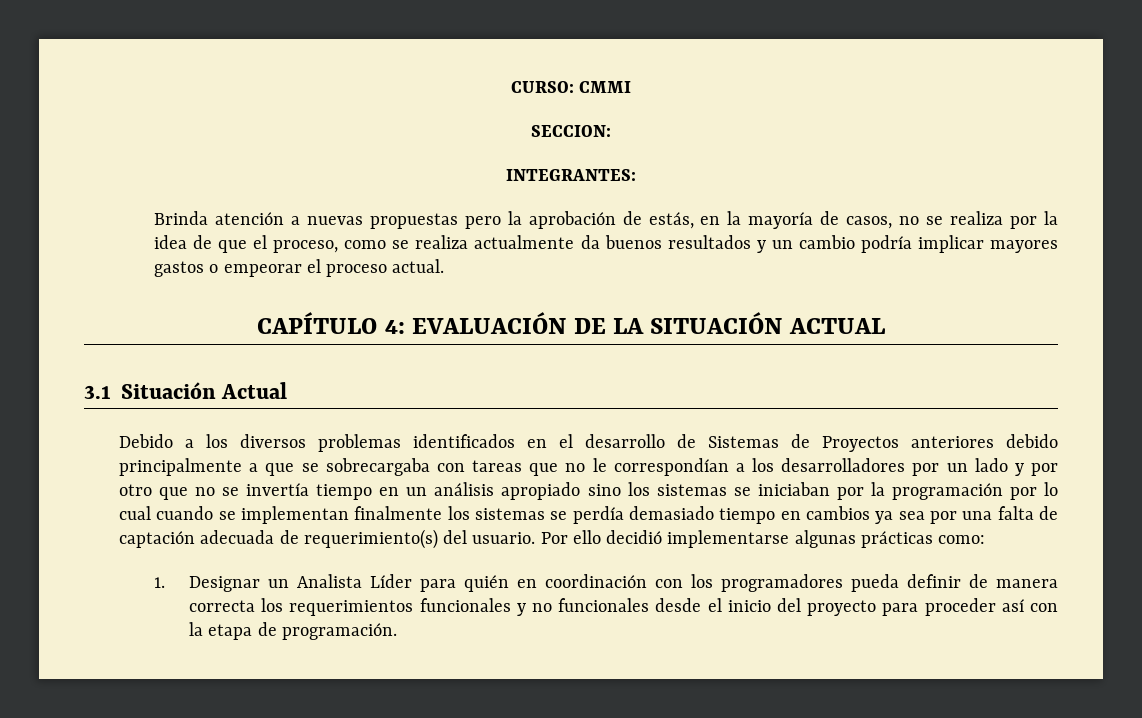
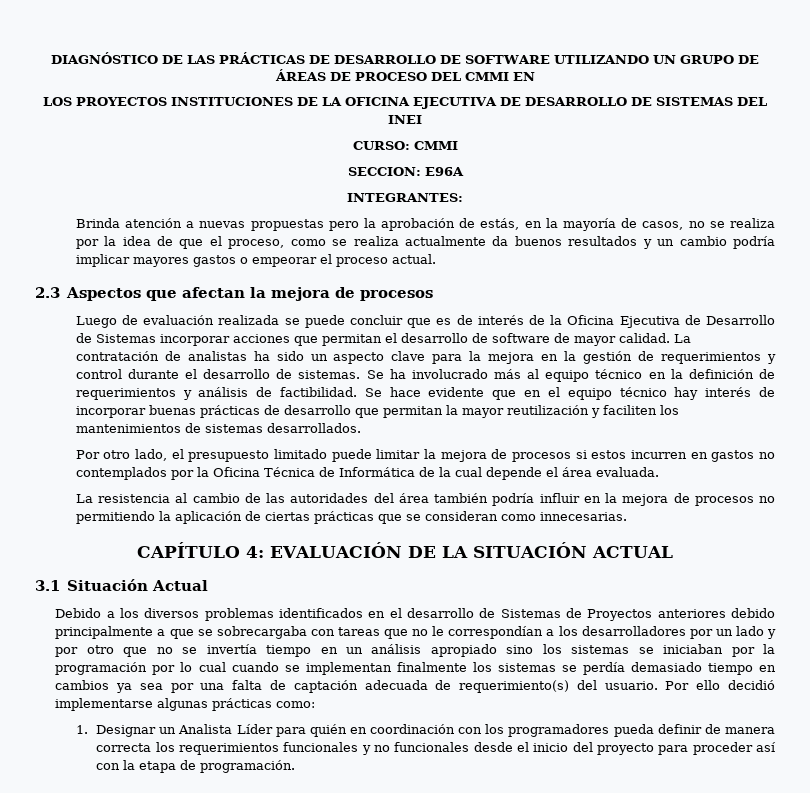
(510, 87) none -> [51,52,759,64] [274,69,535,81] [43,97,767,109] [388,115,422,124] DIAGNÓSTICO DE LAS PRÁCTICAS DE DESARROLLO DE SOFTWARE UTILIZANDO UN GRUPO DE ÁREAS DE PROCESO DEL CMMI EN // LOS PROYECTOS INSTITUCIONES DE LA OFICINA EJECUTIVA DE DESARROLLO DE SISTEMAS DEL INEI //
(611, 131) none -> [424,167,464,176] E96A
(445, 266) none -> [35,287,433,301] [75,315,775,328] [75,333,691,346] [75,351,776,364] [75,369,775,382] [75,387,775,400] [75,405,679,418] [75,423,361,433] [75,449,776,462] [75,467,659,480] [75,493,776,506] [75,511,627,524] // 2.3 Aspectos que afectan la mejora de procesos // Luego de evaluación realizada se puede concluir que es de interés de la Oficina Ejecutiva de Desarrollo de Sistemas incorporar acciones que permitan el desarrollo de software de mayor calidad. La contratación de analistas ha sido un aspecto clave para la mejora en la gestión de requerimientos y control durante el desarrollo de sistemas. Se ha involucrado más al equipo técnico en la definición de requerimientos y análisis de factibilidad. Se hace evidente que en el equipo técnico hay interés de incorporar buenas prácticas de desarrollo que permitan la mayor reutilización y faciliten los mantenimientos de sistemas desarrollados. // Por otro lado, el presupuesto limitado puede limitar la mejora de procesos si estos incurren en gastos no contemplados por la Oficina Técnica de Informática de la cual depende el área evaluada. // La resistencia al cambio de las autoridades del área también podría influir en la mejora de procesos no permitiendo la aplicación de ciertas prácticas que se consideran como innecesarias.

